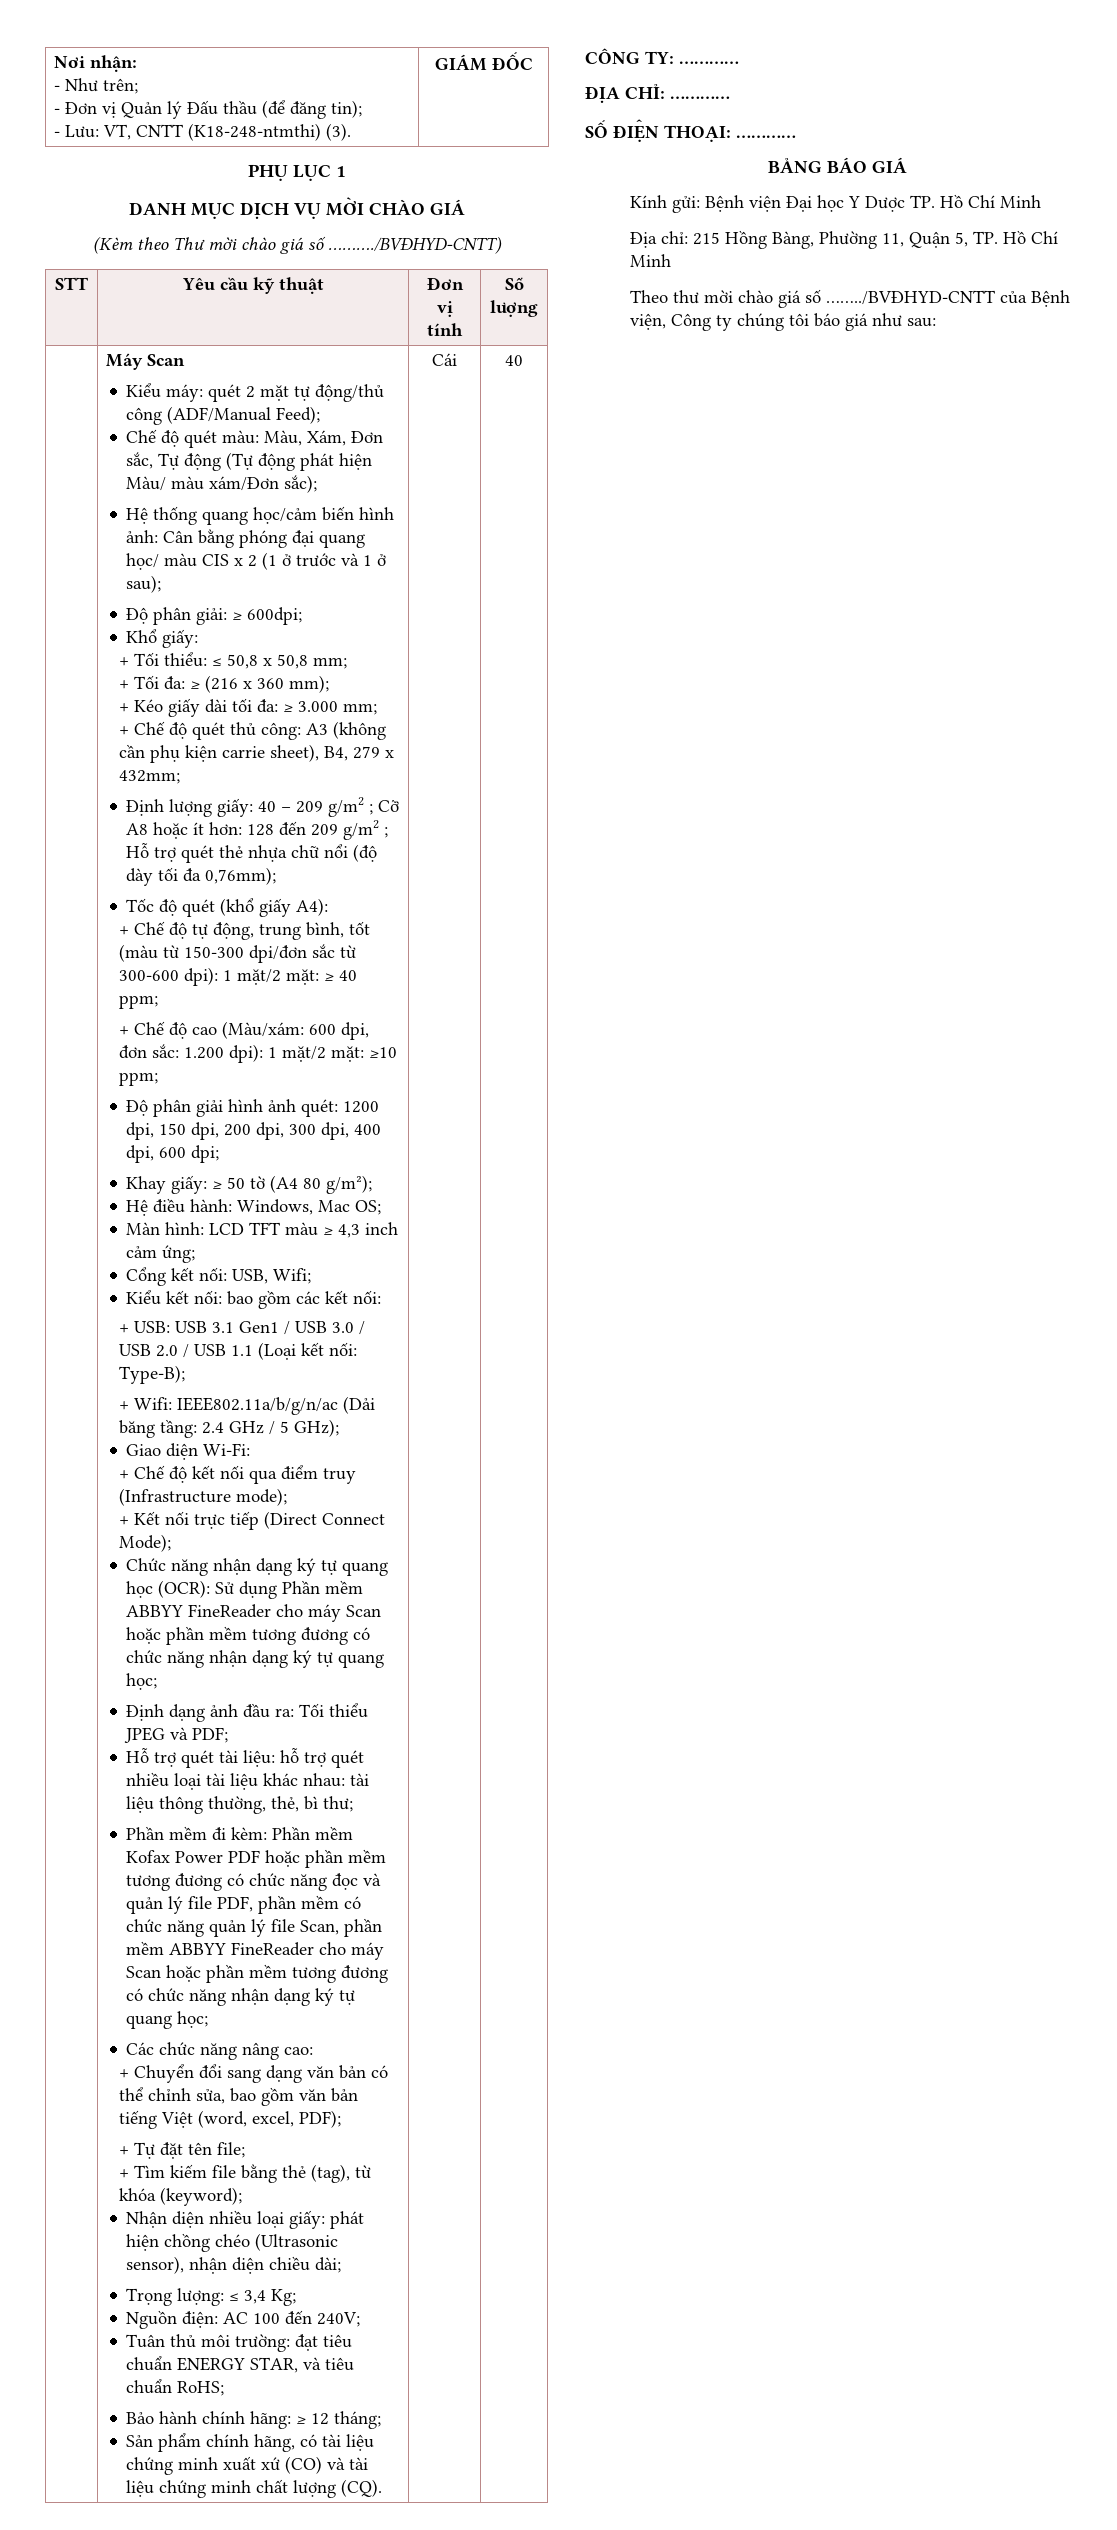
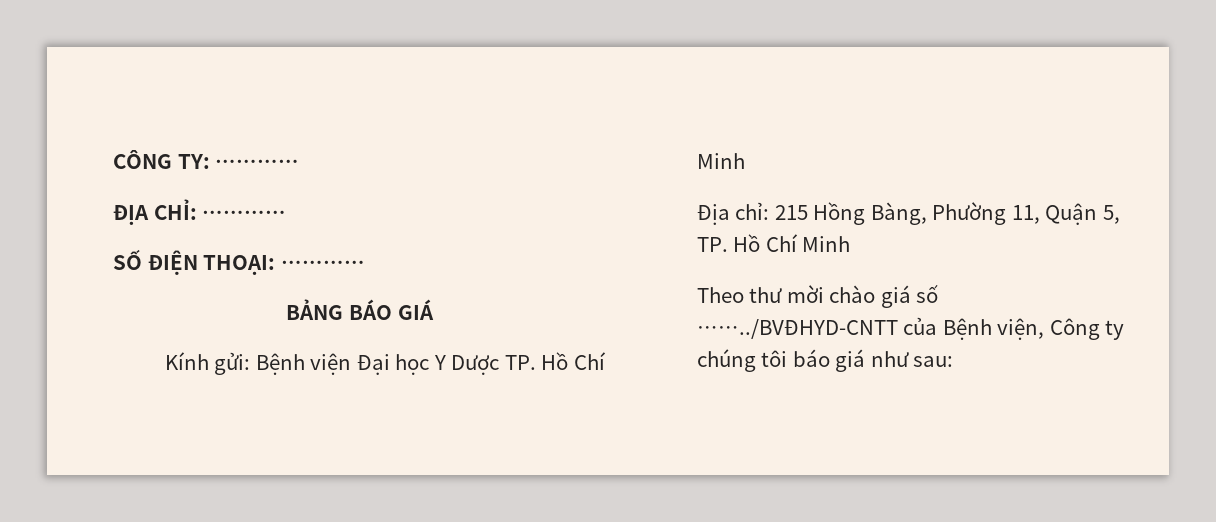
[54,55,138,72] [54,78,139,94] [54,100,363,119] [54,123,352,141] [434,52,533,71] [248,164,346,181] [129,197,465,219] [93,236,502,254] [55,277,88,290] [181,277,324,294] [426,277,464,290] [436,301,453,317] [427,323,463,336] [504,277,524,290] [490,300,538,317] [106,353,186,370] [126,383,385,402] [126,406,321,425] [126,429,384,448] [126,452,373,471] [126,475,318,493] [126,506,395,525] [126,529,366,548] [126,552,387,570] [126,575,162,593] [126,607,303,625] [126,629,199,648] [119,652,348,669] [119,675,330,693] [119,698,378,717] [119,721,387,740] [119,744,395,763] [119,770,181,784] [126,797,400,817] [126,820,389,840] [126,843,378,863] [126,867,277,886] [126,898,329,917] [119,921,371,940] [119,944,357,963] [119,967,358,986] [119,995,159,1009] [119,1021,370,1040] [119,1044,398,1063] [119,1072,159,1086] [126,1099,380,1117] [126,1122,382,1140] [126,1145,220,1163] [126,1175,373,1194] [126,1198,382,1216] [126,1222,399,1238] [126,1245,196,1263] [126,1267,312,1286] [126,1290,382,1309] [119,1321,366,1335] [119,1342,358,1360] [119,1365,186,1384] [119,1396,376,1415] [119,1419,340,1438] [126,1443,251,1460] [119,1465,357,1484] [119,1488,288,1506] [119,1511,386,1530] [119,1534,172,1552] [126,1558,389,1576] [126,1580,364,1599] [126,1604,382,1622] [126,1626,371,1645] [126,1650,385,1668] [126,1673,158,1690] [126,1703,369,1722] [124,1727,229,1743] [126,1748,365,1768] [126,1772,370,1790] [126,1796,354,1814] [126,1826,354,1841] [126,1849,387,1868] [126,1873,382,1891] [126,1895,362,1914] [126,1918,383,1937] [126,1941,385,1960] [126,1964,389,1983] [126,1988,356,2006] [126,2011,209,2029] [126,2042,314,2060] [119,2064,389,2083] [119,2087,359,2106] [119,2110,342,2129] [119,2142,246,2159] [119,2164,372,2183] [119,2187,243,2206] [126,2210,365,2229] [126,2233,339,2252] [126,2256,342,2274] [126,2288,297,2306] [126,2310,361,2329] [126,2334,353,2352] [126,2356,355,2373] [126,2379,225,2396] [126,2411,382,2429] [126,2433,375,2452] [126,2456,369,2475] [126,2479,383,2498] [432,353,457,366] [505,355,523,366] Nơi nhận: // - Như trên; // - Đơn vị Quản lý Đấu thầu (để đăng tin); // - Lưu: VT, CNTT (K18-248-ntmthi) (3). | GIÁM ĐỐC // PHỤ LỤC 1 // DANH MỤC DỊCH VỤ MỜI CHÀO GIÁ // (Kèm theo Thư mời chào giá số ………./BVĐHYD-CNTT) // STT | Yêu cầu kỹ thuật | Đơn vị tính | Số lượng // | Máy Scan // Kiểu máy: quét 2 mặt tự động/thủ công (ADF/Manual Feed); // Chế độ quét màu: Màu, Xám, Đơn sắc, Tự động (Tự động phát hiện Màu/ màu xám/Đơn sắc); // Hệ thống quang học/cảm biến hình ảnh: Cân bằng phóng đại quang học/ màu CIS x 2 (1 ở trước và 1 ở sau); // Độ phân giải: ≥ 600dpi; // Khổ giấy: // + Tối thiểu: ≤ 50,8 x 50,8 mm; // + Tối đa: ≥ (216 x 360 mm); // + Kéo giấy dài tối đa: ≥ 3.000 mm; // + Chế độ quét thủ công: A3 (không cần phụ kiện carrie sheet), B4, 279 x 432mm; // Định lượng giấy: 40 – 209 g/m2 ; Cỡ A8 hoặc ít hơn: 128 đến 209 g/m2 ; Hỗ trợ quét thẻ nhựa chữ nổi (độ dày tối đa 0,76mm); // Tốc độ quét (khổ giấy A4): // + Chế độ tự động, trung bình, tốt (màu từ 150-300 dpi/đơn sắc từ 300-600 dpi): 1 mặt/2 mặt: ≥ 40 ppm; // + Chế độ cao (Màu/xám: 600 dpi, đơn sắc: 1.200 dpi): 1 mặt/2 mặt: ≥10 ppm; // Độ phân giải hình ảnh quét: 1200 dpi, 150 dpi, 200 dpi, 300 dpi, 400 dpi, 600 dpi; // Khay giấy: ≥ 50 tờ (A4 80 g/m²); // Hệ điều hành: Windows, Mac OS; // Màn hình: LCD TFT màu ≥ 4,3 inch cảm ứng; // Cổng kết nối: USB, Wifi; // Kiểu kết nối: bao gồm các kết nối: // + USB: USB 3.1 Gen1 / USB 3.0 / USB 2.0 / USB 1.1 (Loại kết nối: Type-B); // + Wifi: IEEE802.11a/b/g/n/ac (Dải băng tầng: 2.4 GHz / 5 GHz); // Giao diện Wi-Fi: // + Chế độ kết nối qua điểm truy (Infrastructure mode); // + Kết nối trực tiếp (Direct Connect Mode); // Chức năng nhận dạng ký tự quang học (OCR): Sử dụng Phần mềm ABBYY FineReader cho máy Scan hoặc phần mềm tương đương có chức năng nhận dạng ký tự quang học; // Định dạng ảnh đầu ra: Tối thiểu JPEG và PDF; // Hỗ trợ quét tài liệu: hỗ trợ quét nhiều loại tài liệu khác nhau: tài liệu thông thường, thẻ, bì thư; // Phần mềm đi kèm: Phần mềm Kofax Power PDF hoặc phần mềm tương đương có chức năng đọc và quản lý file PDF, phần mềm có chức năng quản lý file Scan, phần mềm ABBYY FineReader cho máy Scan hoặc phần mềm tương đương có chức năng nhận dạng ký tự quang học; // Các chức năng nâng cao: // + Chuyển đổi sang dạng văn bản có thể chỉnh sửa, bao gồm văn bản tiếng Việt (word, excel, PDF); // + Tự đặt tên file; // + Tìm kiếm file bằng thẻ (tag), từ khóa (keyword); // Nhận diện nhiều loại giấy: phát hiện chồng chéo (Ultrasonic sensor), nhận diện chiều dài; // Trọng lượng: ≤ 3,4 Kg; // Nguồn điện: AC 100 đến 240V; // Tuân thủ môi trường: đạt tiêu chuẩn ENERGY STAR, và tiêu chuẩn RoHS; // Bảo hành chính hãng: ≥ 12 tháng; // Sản phẩm chính hãng, có tài liệu chứng minh xuất xứ (CO) và tài liệu chứng minh chất lượng (CQ). | Cái | 40 // -> (113, 159) none

